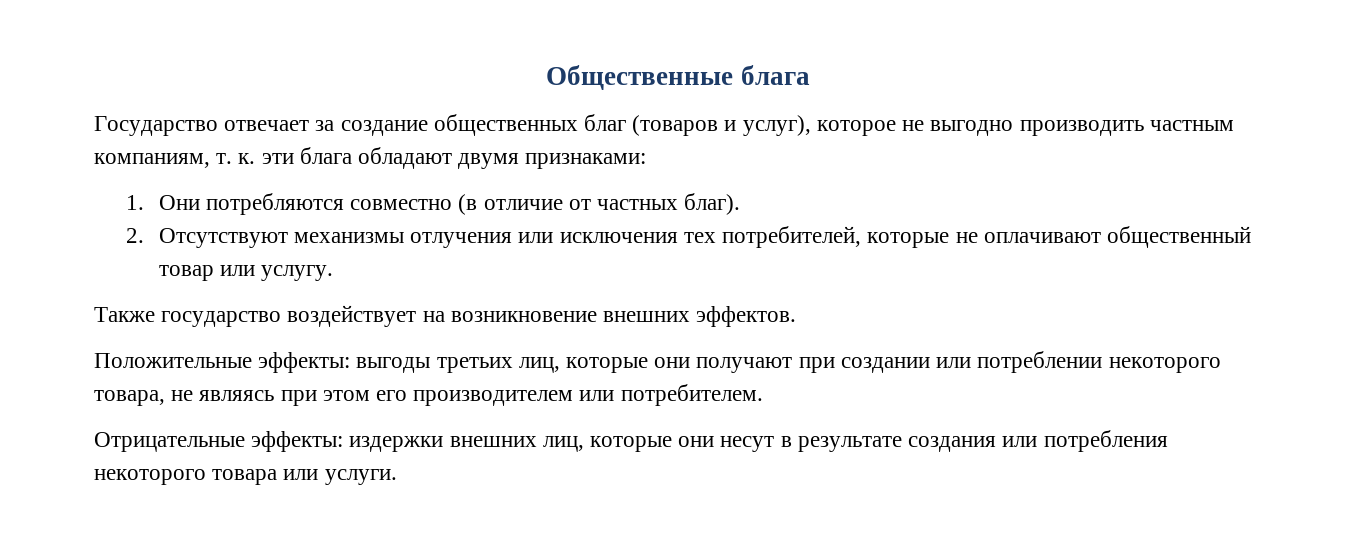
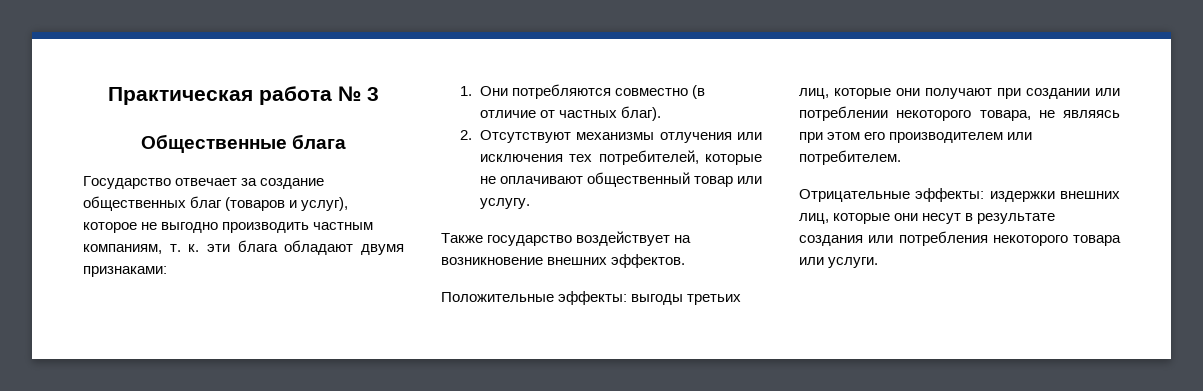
(546, 77) none -> [108,86,379,105] Практическая работа № 3 //

